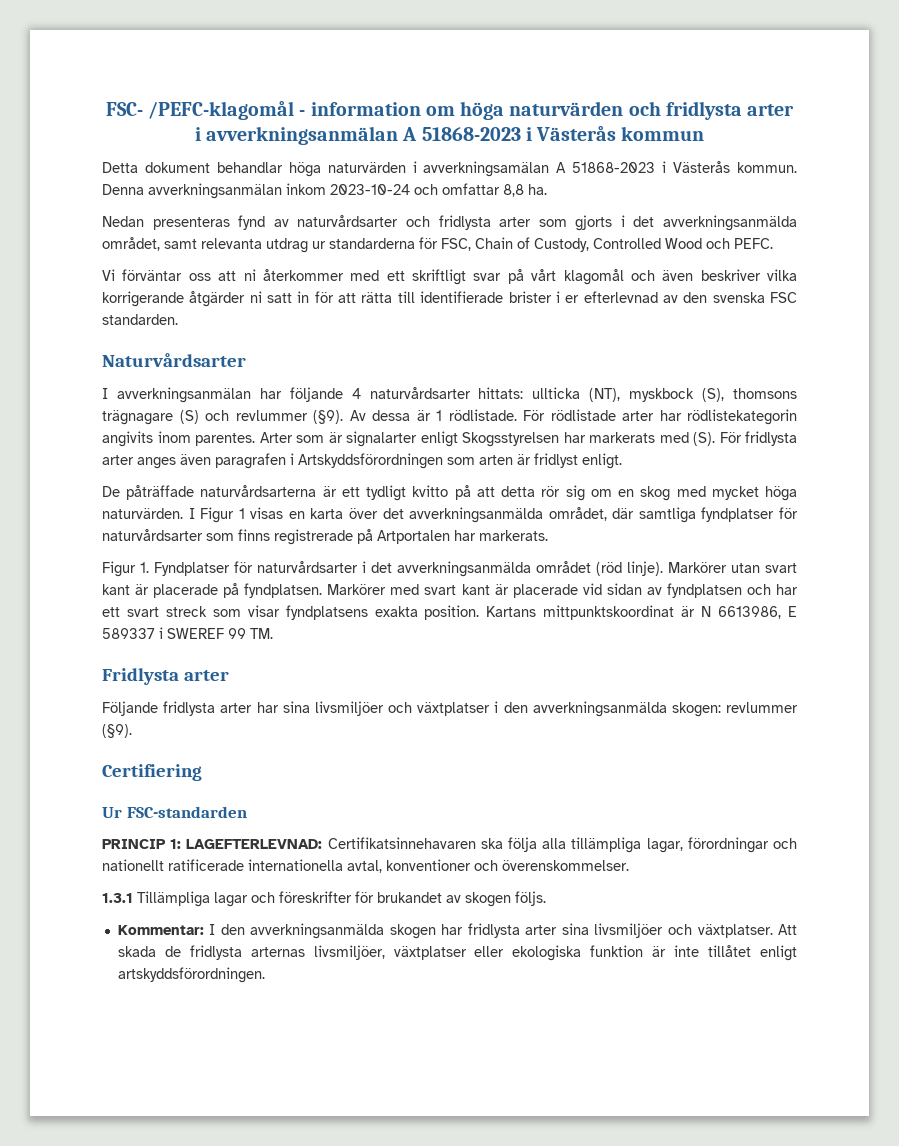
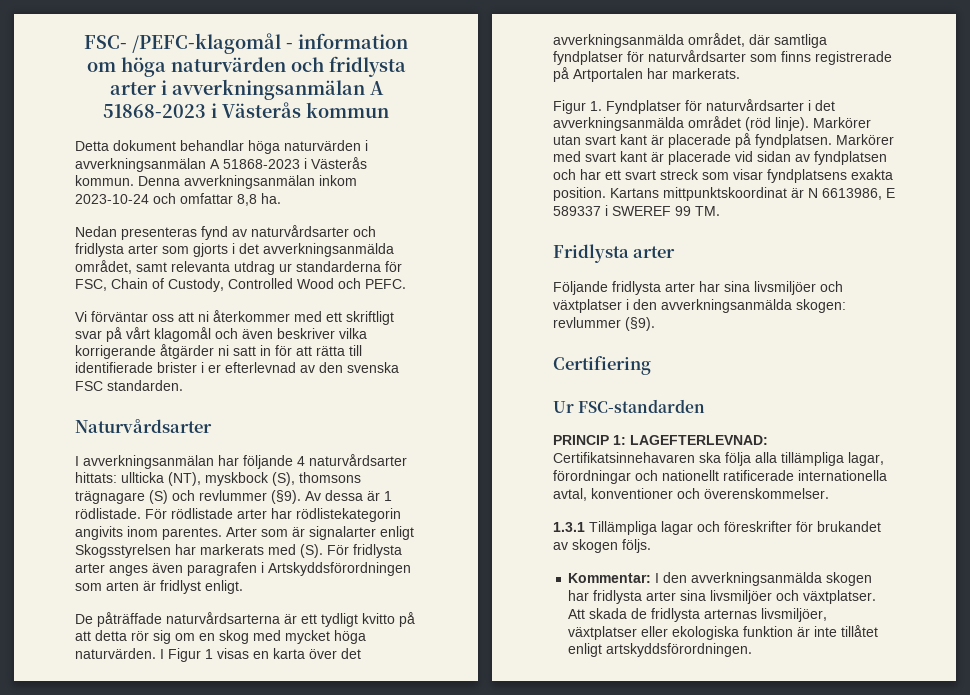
[423,161,550,177] avverkningsamälan -> [75,158,206,172] avverkningsanmälan

